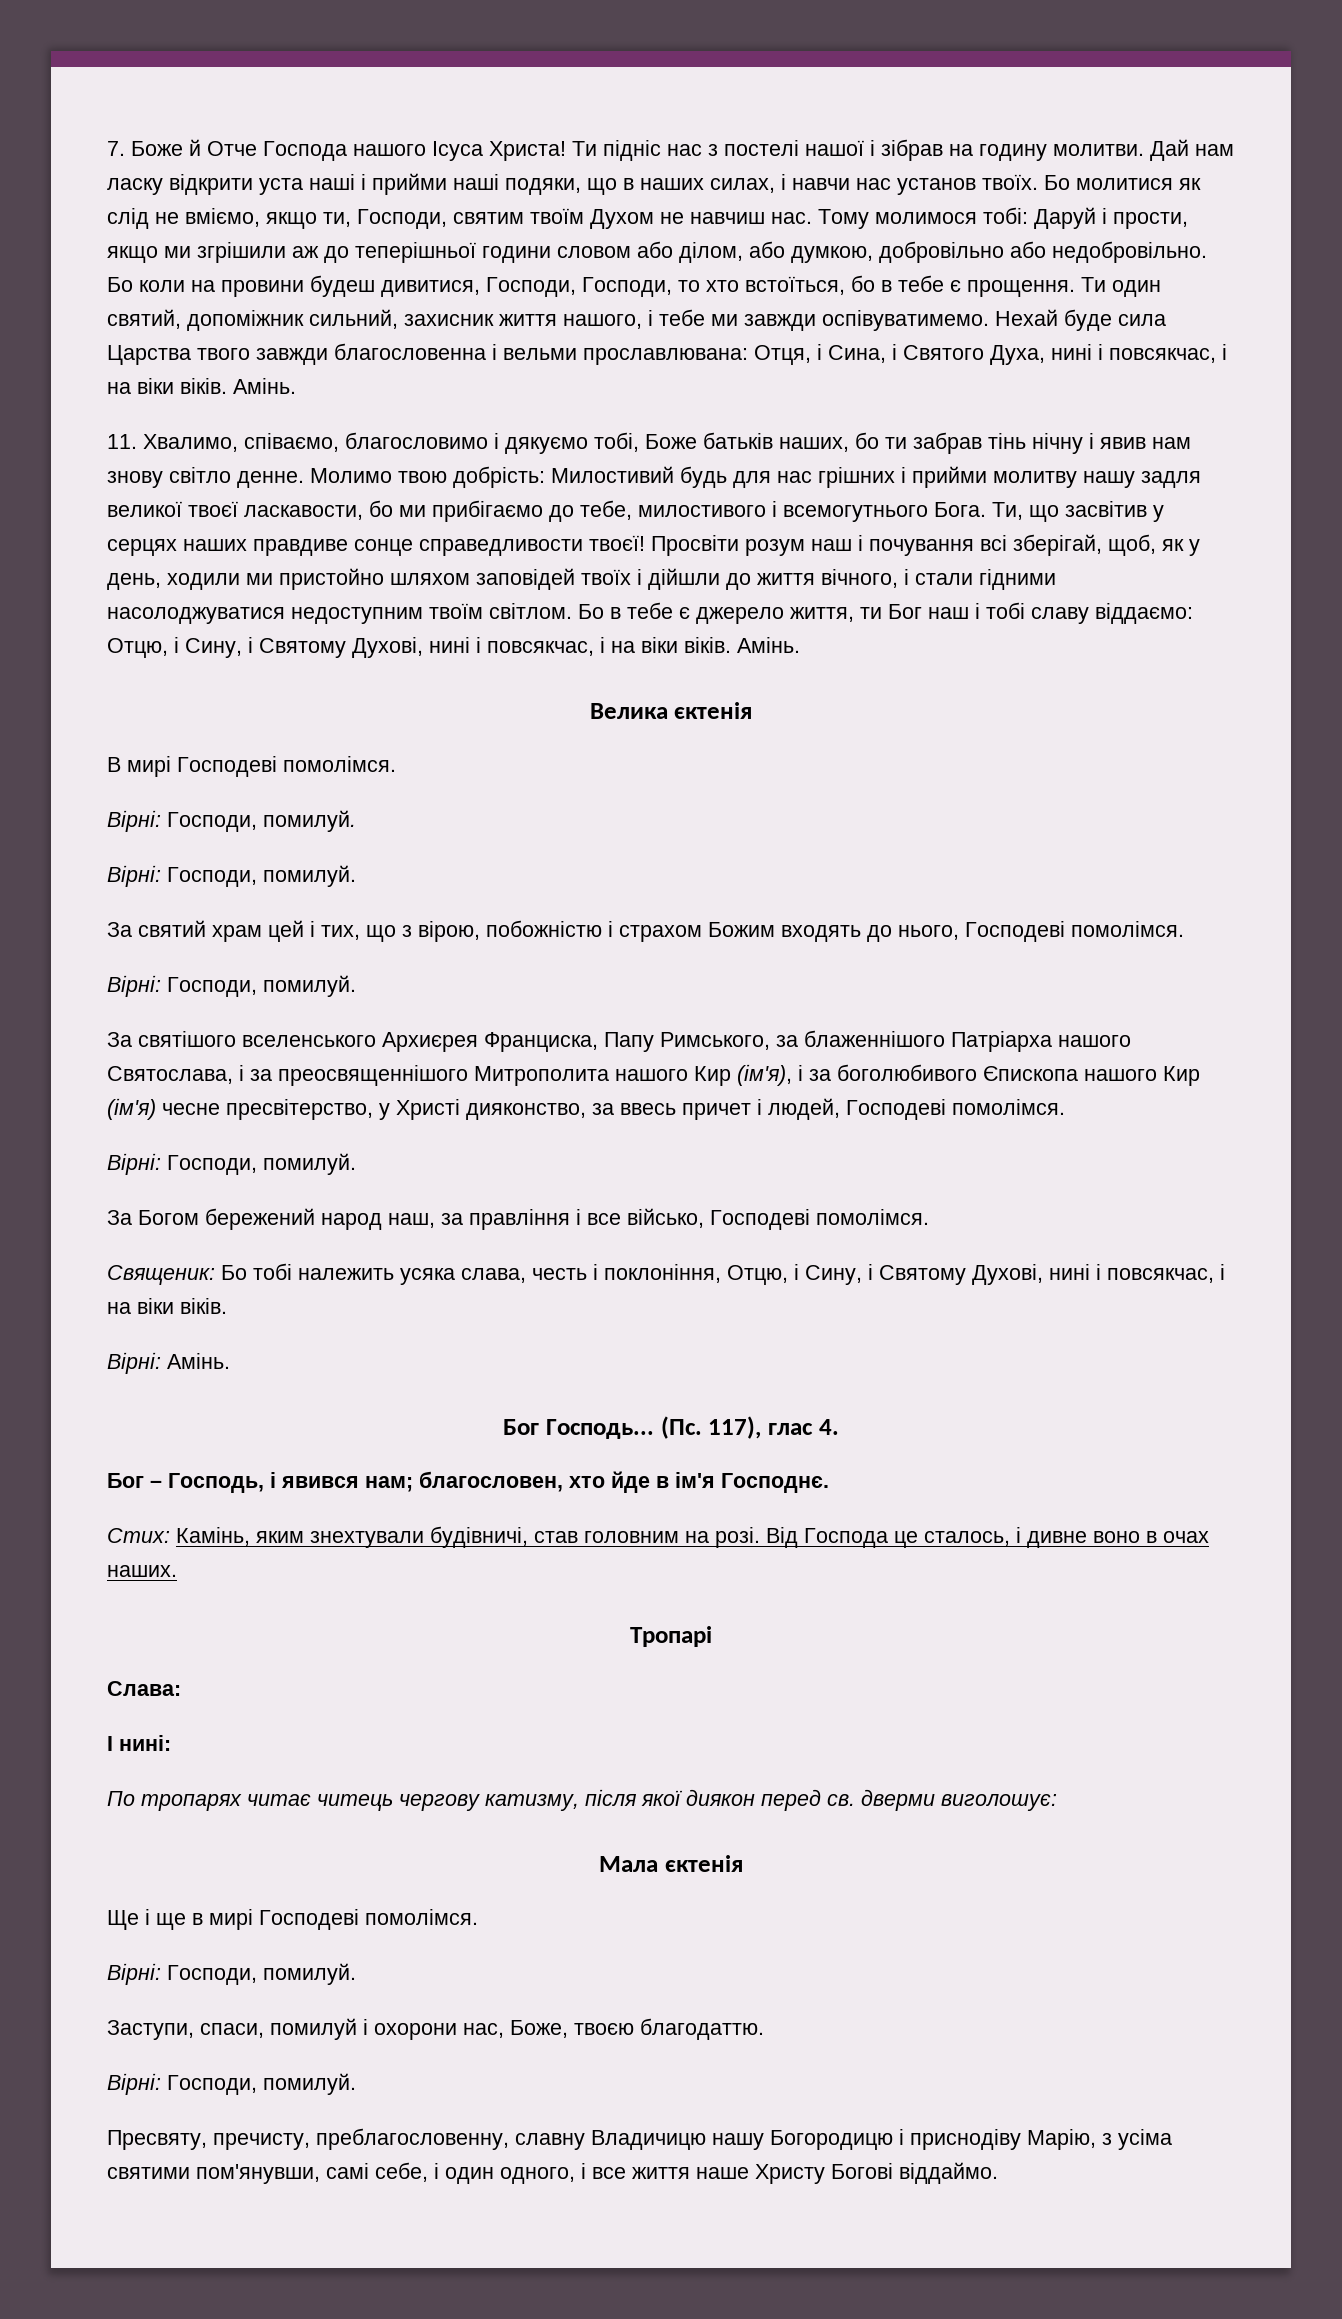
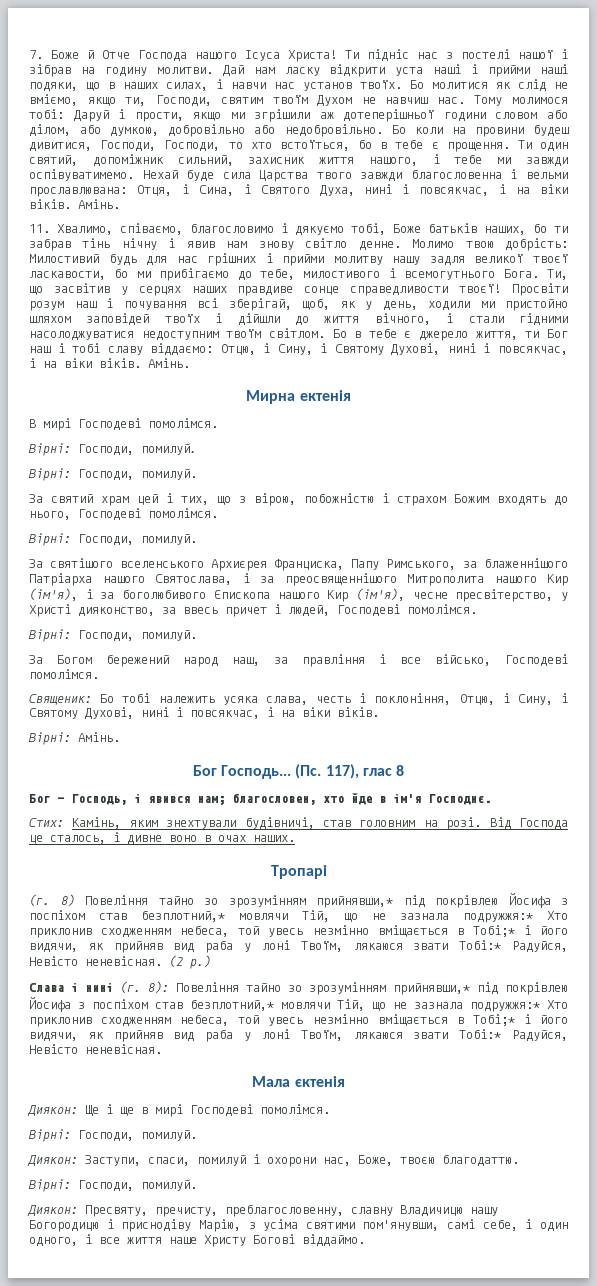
[324,242,476,263] до теперішньої -> [343,109,435,122] дотеперішньої
[589,702,753,719] Велика єктенія -> [246,390,351,404] Мирна ектенія
[107,1098,156,1120] (ім'я) -> [355,588,405,601] (ім'я),
[818,1419,839,1435] 4. -> [396,765,405,776] 8
[107,1681,181,1696] [107,1735,171,1751] [107,1789,1057,1811] Слава: // І нині: // По тропарях читає читець чергову катизму, після якої диякон перед св. дверми виголошує: -> [29,893,568,908] [29,910,568,923] [29,925,569,938] [29,940,568,953] [29,955,211,969] [29,981,568,995] [29,997,568,1012] [29,1014,569,1027] [29,1029,568,1042] [29,1044,162,1054] (г. 8) Повеління тайно зо зрозумінням прийнявши,* під покрівлею Йосифа з поспіхом став безплотний,* мовлячи Тій, що не зазнала подружжя:* Хто приклонив сходженням небеса, той увесь незмінно вміщається в Тобі;* і його видячи, як прийняв вид раба у лоні Твоїм, лякаюся звати Тобі:* Радуйся, Невісто неневісная. (2 р.) // Слава і нині (г. 8): Повеління тайно зо зрозумінням прийнявши,* під покрівлею Йосифа з поспіхом став безплотний,* мовлячи Тій, що не зазнала подружжя:* Хто приклонив сходженням небеса, той увесь незмінно вміщається в Тобі;* і його видячи, як прийняв вид раба у лоні Твоїм, лякаюся звати Тобі:* Радуйся, Невісто неневісная.
(743, 1863) none -> [27,1105,78,1117] Диякон:
(356, 1974) none -> [27,1155,78,1167] Диякон:
(356, 2084) none -> [27,1205,78,1217] Диякон:

